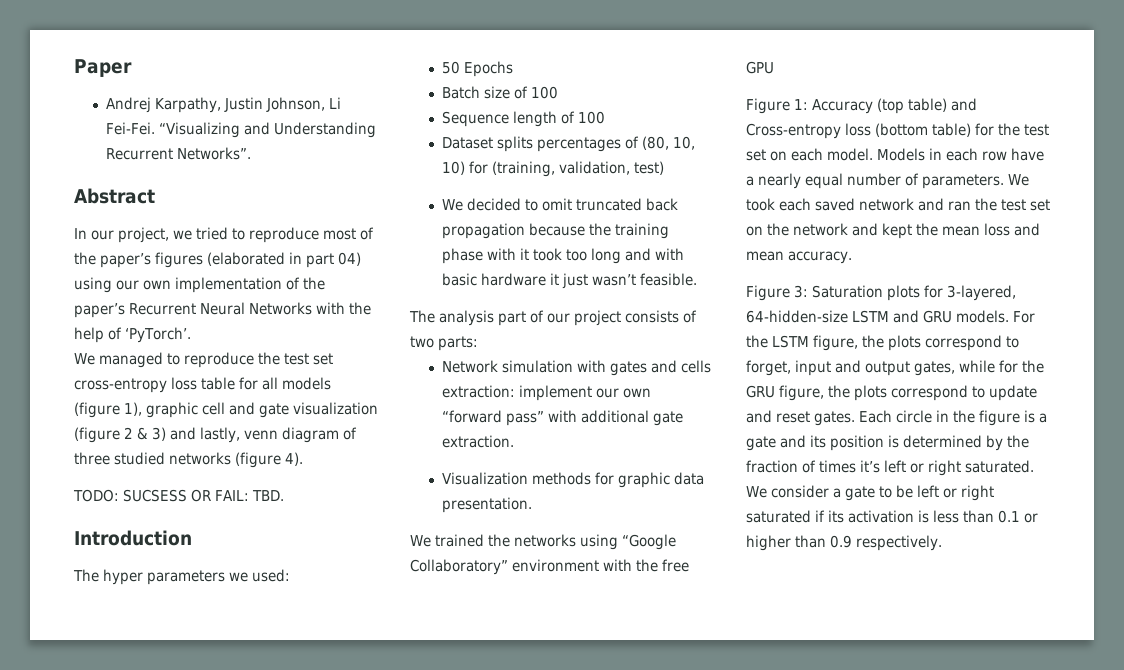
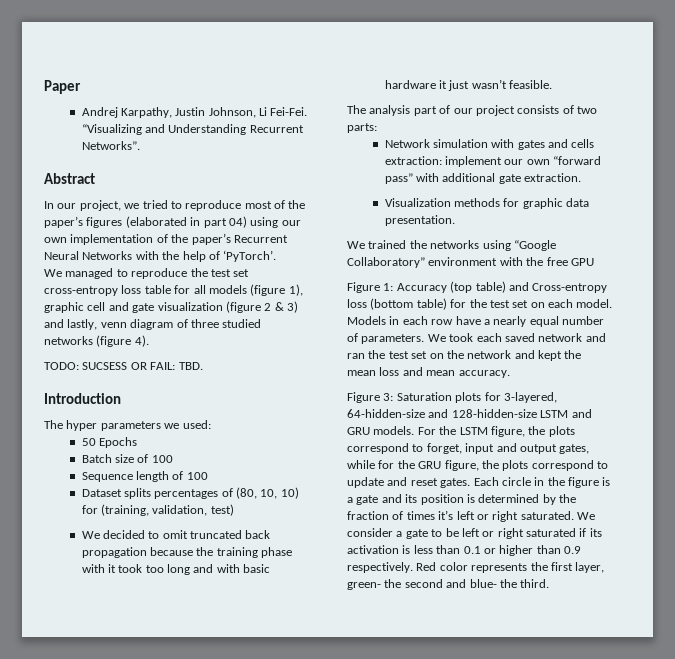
(848, 316) none -> [428,409,537,418] and 128-hidden-size
(942, 543) none -> [416,562,605,573] [347,579,550,590] Red color represents the first layer, green- the second and blue- the third.

